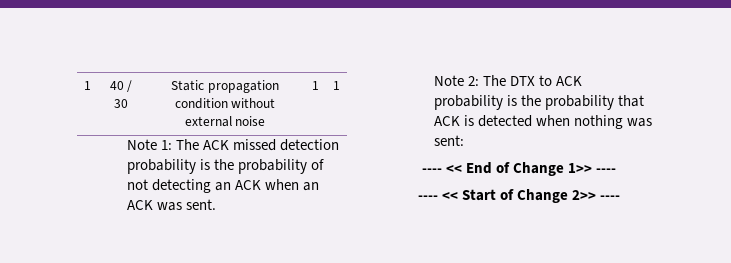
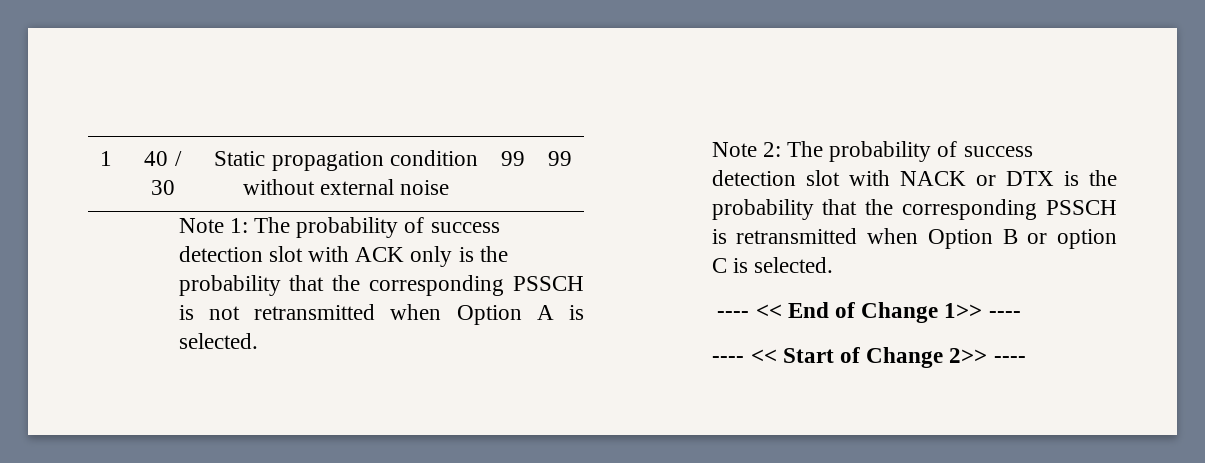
[312,81,319,90] [332,81,340,90] 1 | 1 -> [501,151,525,166] [548,151,572,166] 99 | 99
[203,139,340,151] [126,159,325,174] [126,179,320,193] [126,199,217,211] [433,75,583,86] [433,95,645,110] [433,115,653,129] [433,135,464,146] ACK missed detection probability is the probability of not detecting an ACK when an ACK was sent. // Note 2: The DTX to ACK probability is the probability that ACK is detected when nothing was sent: -> [296,217,500,238] [178,246,508,267] [178,275,584,296] [178,304,585,325] [178,333,258,349] [711,141,1033,162] [711,170,1117,186] [711,199,1117,220] [711,228,1117,249] [711,257,833,273] probability of success detection slot with ACK only is the probability that the corresponding PSSCH is not retransmitted when Option A is selected. // Note 2: The probability of success detection slot with NACK or DTX is the probability that the corresponding PSSCH is retransmitted when Option B or option C is selected.

